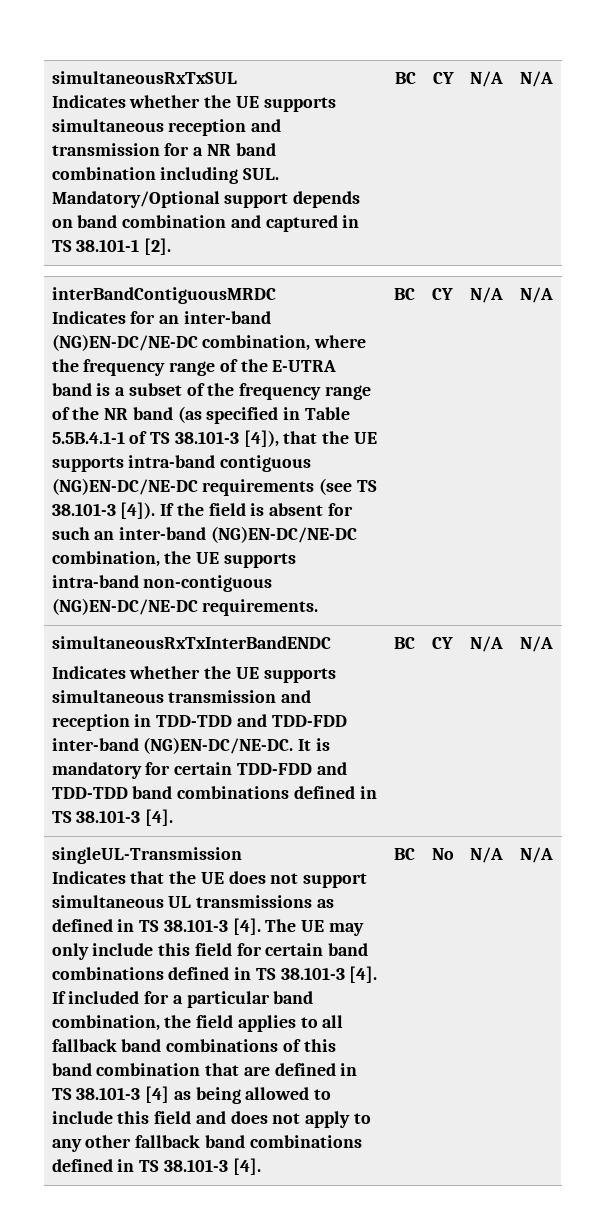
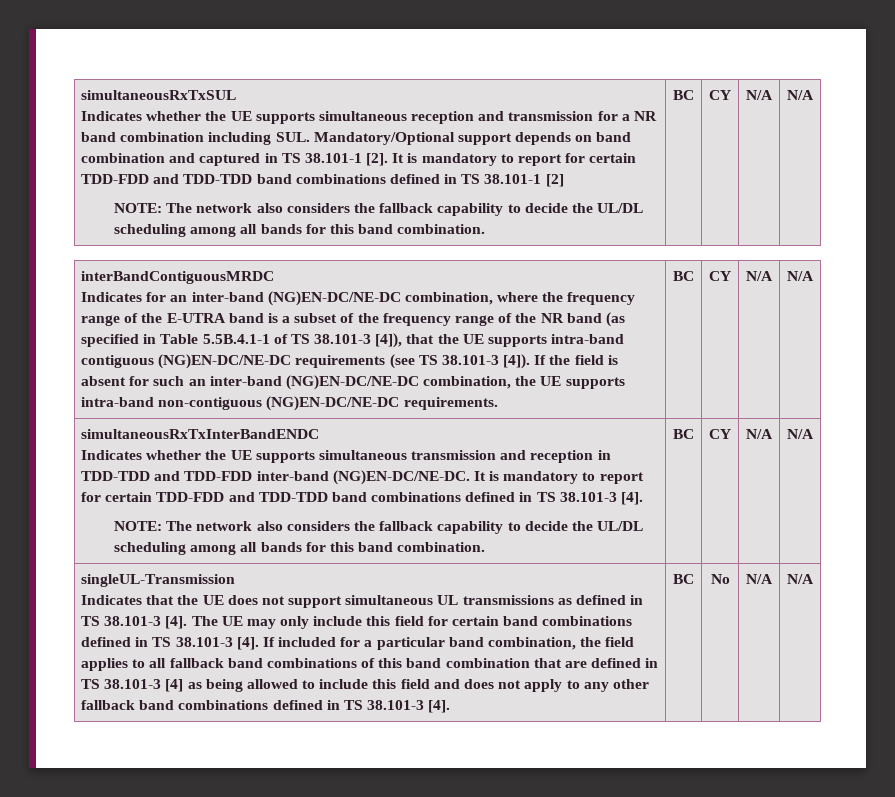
(172, 246) none -> [392,153,637,166] [80,174,564,187] [114,203,644,216] [114,224,486,237] It is mandatory to report for certain TDD-FDD and TDD-TDD band combinations defined in TS 38.101-1 [2] // NOTE: The network also considers the fallback capability to decide the UL/DL scheduling among all bands for this band combination.
(142, 770) none -> [582,472,644,484] to report
(174, 817) none -> [114,521,644,534] [114,542,486,555] // NOTE: The network also considers the fallback capability to decide the UL/DL scheduling among all bands for this band combination.

